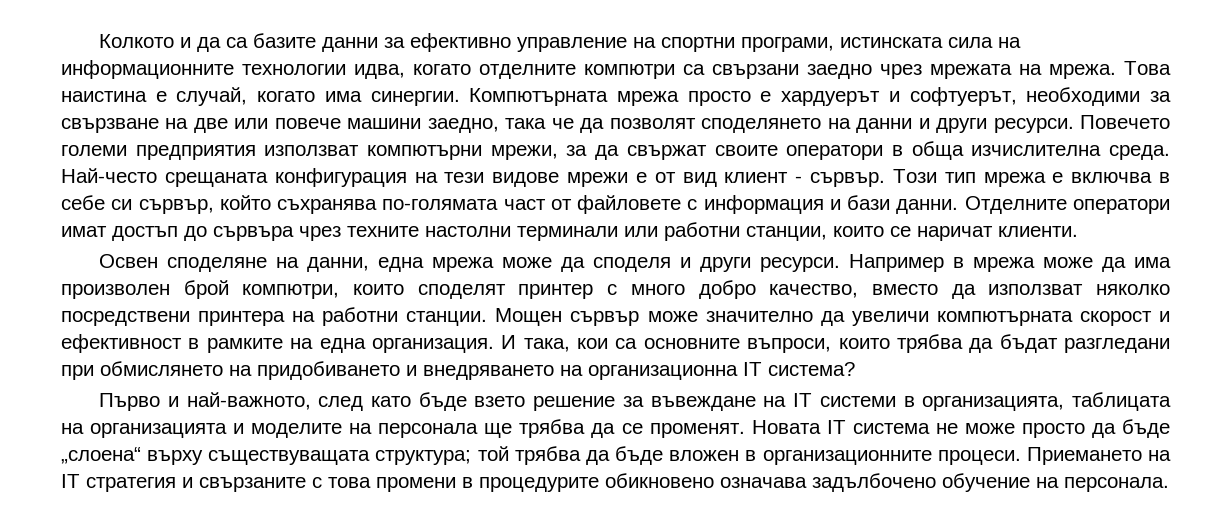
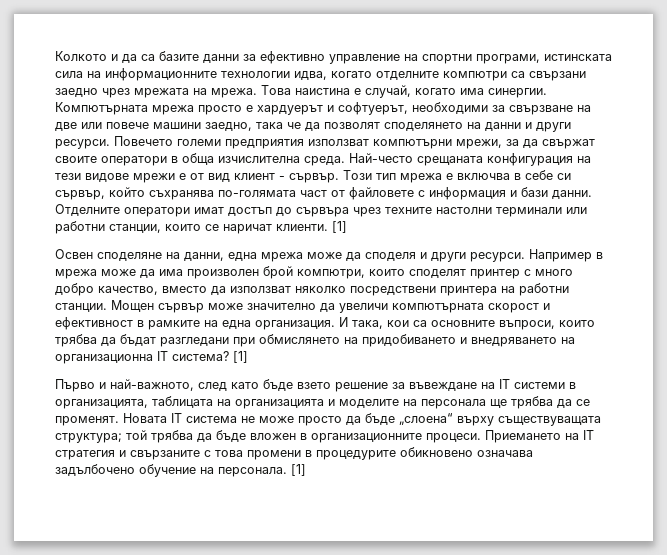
(1078, 231) none -> [332,221,347,233] [1]
(855, 369) none -> [233,351,248,363] [1]
(1169, 484) none -> [291,464,306,476] [1]

